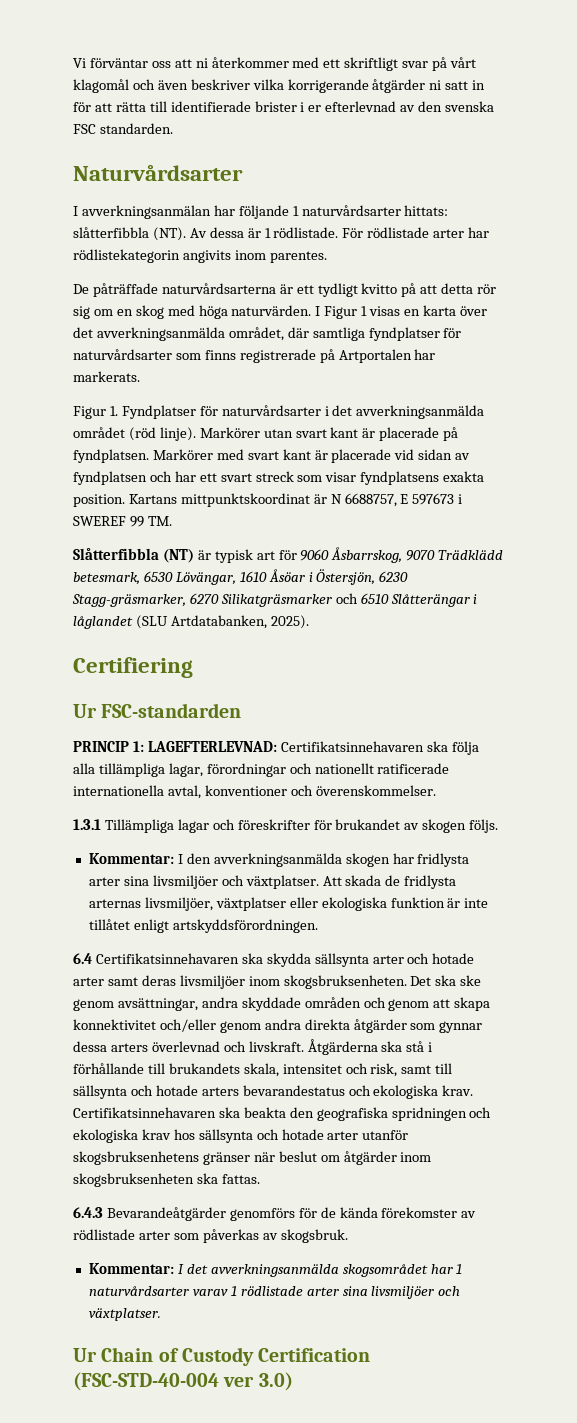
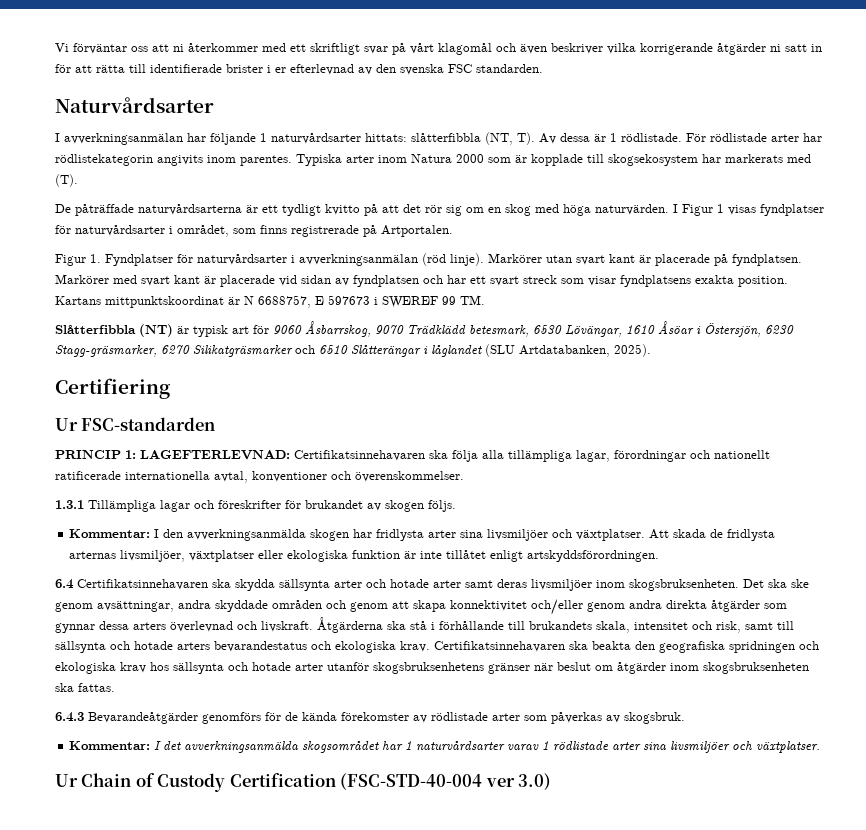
[152,227,186,241] (NT). -> [485,132,535,145] (NT, T).
(327, 257) none -> [296,154,811,166] [55,174,78,187] Typiska arter inom Natura 2000 som är kopplade till skogsekosystem har markerats med (T).
[441,283,474,294] detta -> [403,204,421,213] det
[404,305,487,316] [73,327,365,341] en karta över det avverkningsanmälda området, där samtliga -> (756, 210) none
(172, 354) none -> [169,225,229,237] i området,
[338,349,436,363] [73,371,140,382] Artportalen har markerats. -> [381,225,453,237] Artportalen.
[332,405,485,419] [73,427,125,438] det avverkningsanmälda området -> [299,254,418,266] avverkningsanmälan

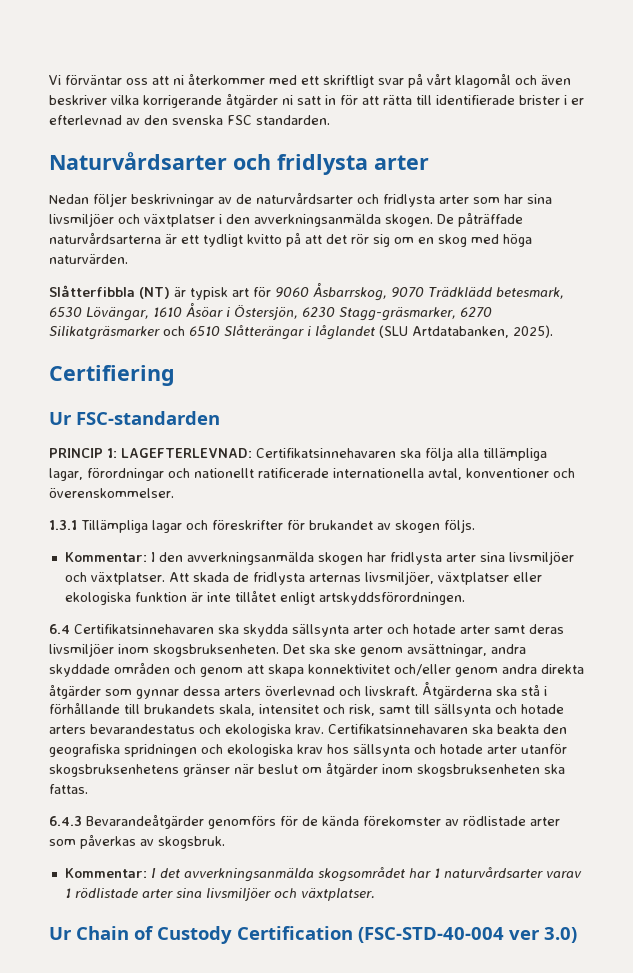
[55,132,822,145] [55,154,811,166] [55,174,78,187] // I avverkningsanmälan har följande 1 naturvårdsarter hittats: slåtterfibbla (NT, T). Av dessa är 1 rödlistade. För rödlistade arter har rödlistekategorin angivits inom parentes. Typiska arter inom Natura 2000 som är kopplade till skogsekosystem har markerats med (T). // -> [233,154,429,175] [49,192,552,207] [49,213,433,227] och fridlysta arter // Nedan följer beskrivningar av de naturvårdsarter och fridlysta arter som har sina livsmiljöer och växtplatser i den avverkningsanmälda skogen.
[673,204,824,216] [55,225,453,237] [55,253,802,266] [55,274,788,287] [55,295,485,308] I Figur 1 visas fyndplatser för naturvårdsarter i området, som finns registrerade på Artportalen. // Figur 1. Fyndplatser för naturvårdsarter i avverkningsanmälan (röd linje). Markörer utan svart kant är placerade på fyndplatsen. Markörer med svart kant är placerade vid sidan av fyndplatsen och har ett svart streck som visar fyndplatsens exakta position. Kartans mittpunktskoordinat är N 6688757, E 597673 i SWEREF 99 TM. -> (128, 259) none

